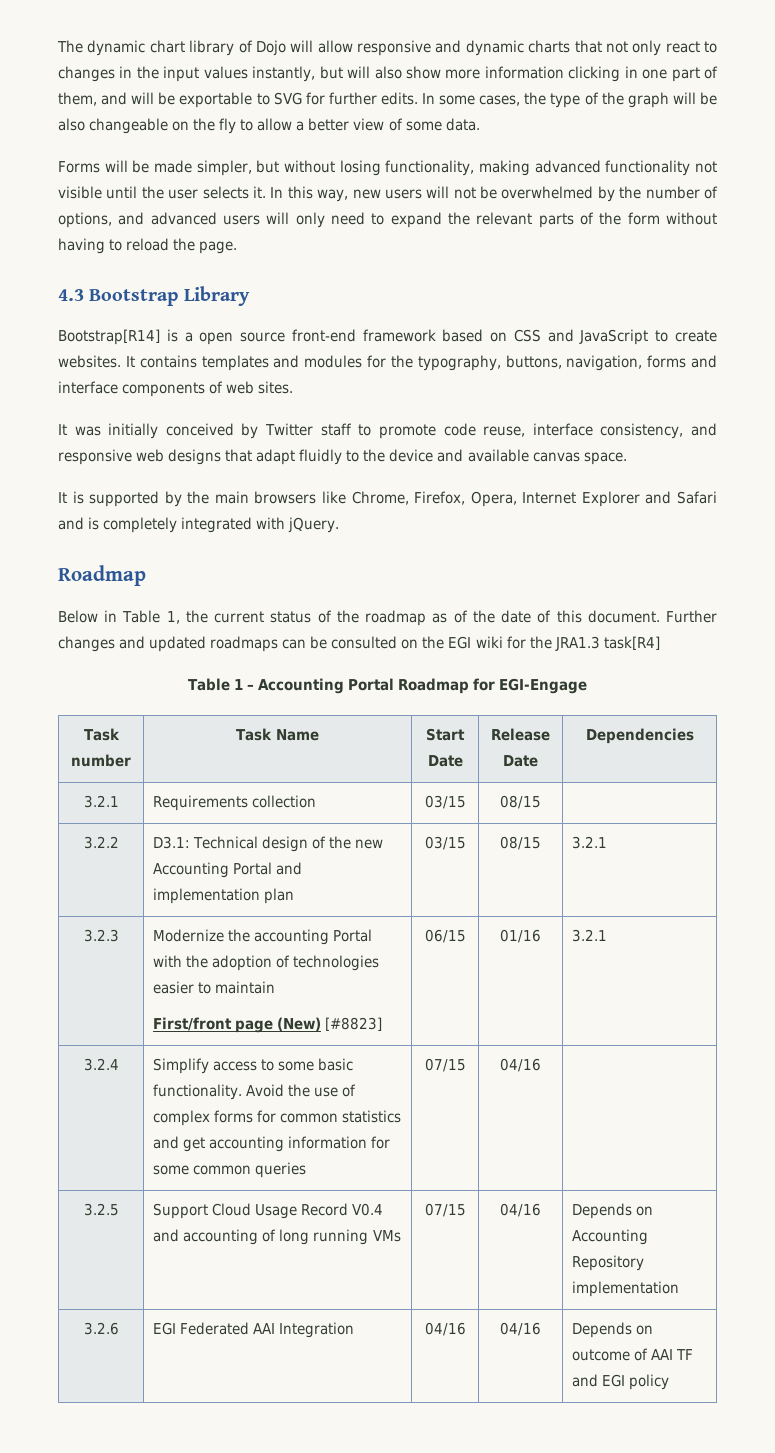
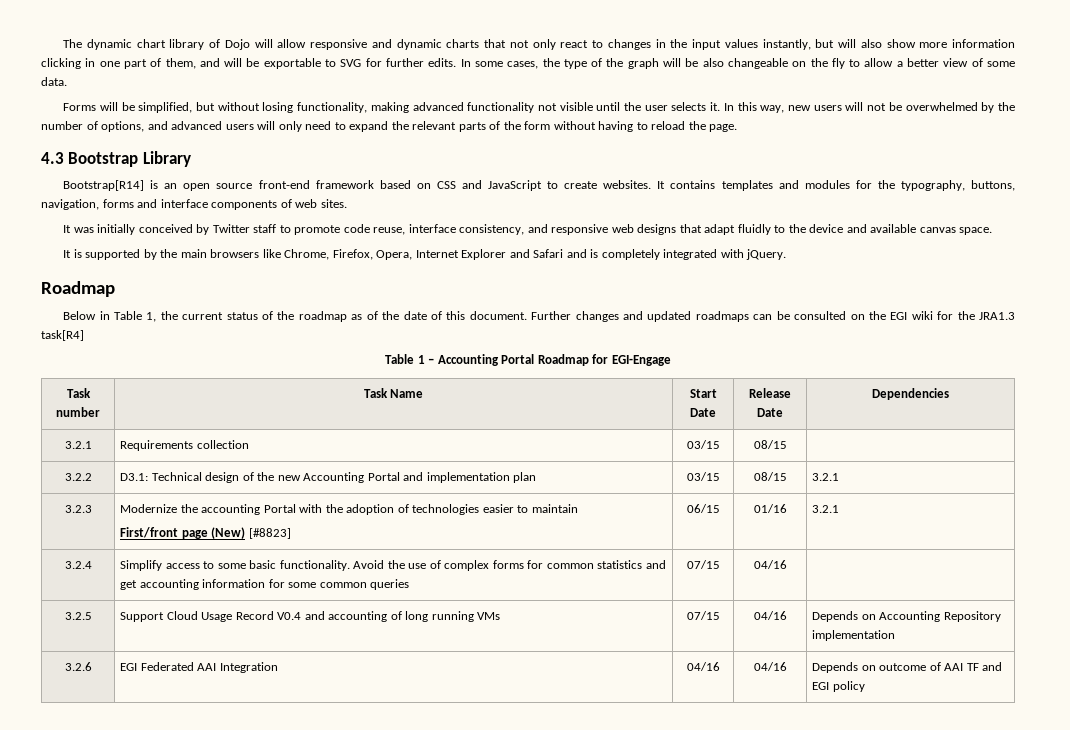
[154,160,252,176] made simpler, -> [138,102,193,113] simplified,
[184,332,193,342] a -> [164,183,178,189] an

